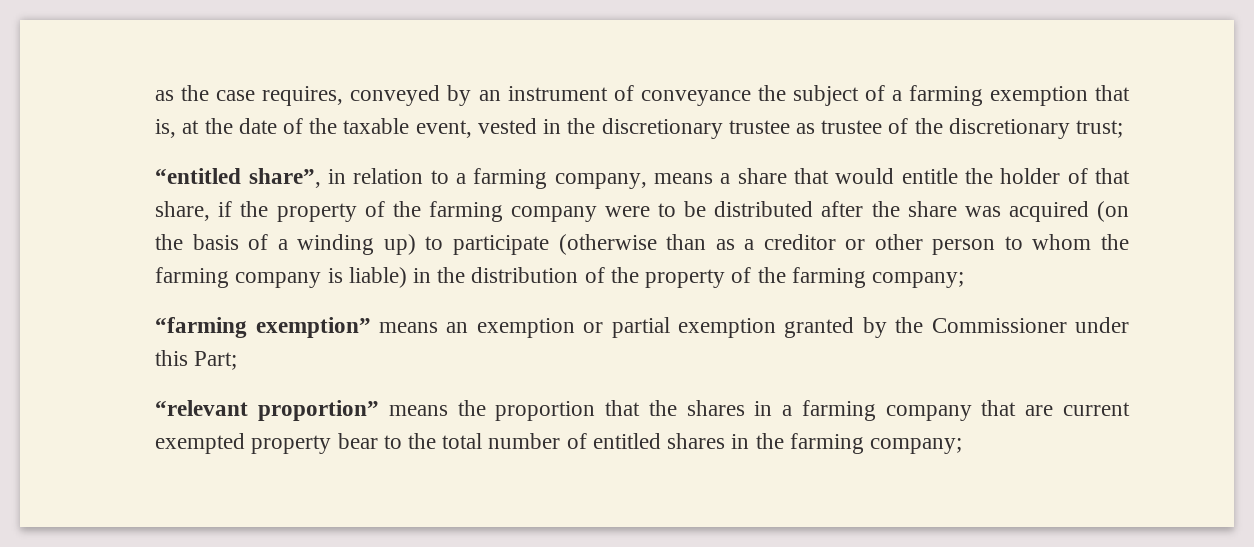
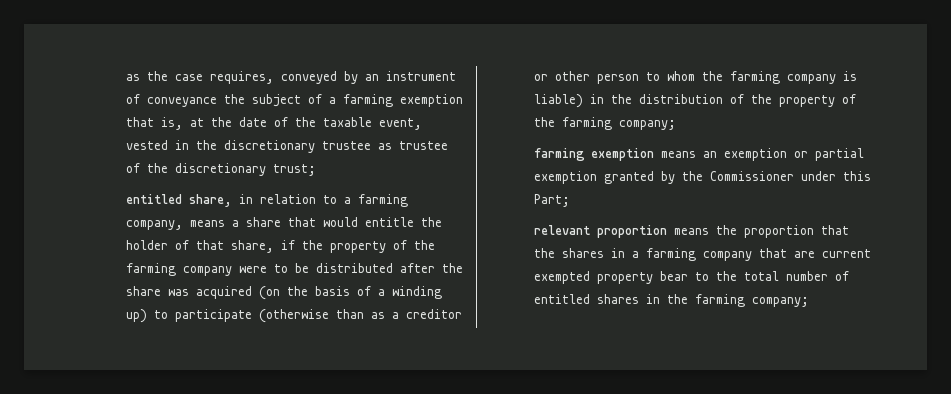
[155,168,321,188] “entitled share”, -> [126,194,233,207] entitled share,
[155,317,371,338] “farming exemption” -> [534,148,655,161] farming exemption
[155,400,379,421] “relevant proportion” -> [534,225,668,238] relevant proportion

